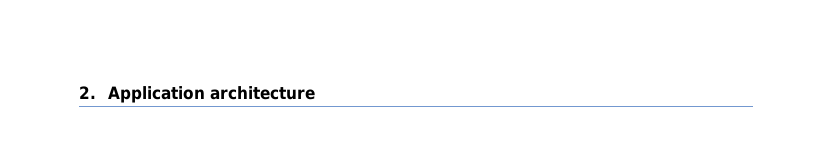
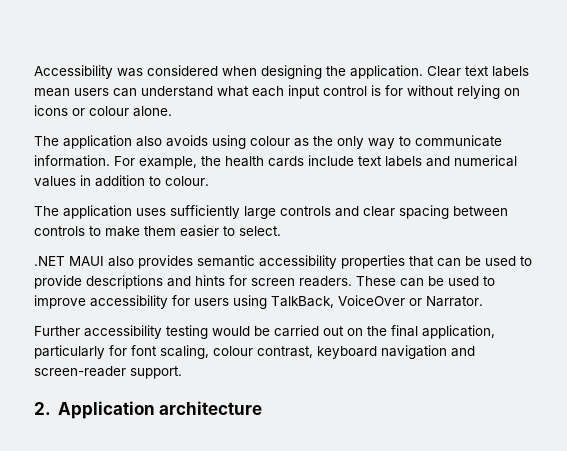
(79, 92) none -> [34,65,529,79] [34,85,520,99] [34,105,172,117] [34,135,502,149] [34,155,517,169] [34,175,209,187] [34,205,508,219] [34,225,281,237] [34,255,532,269] [34,275,495,289] [34,295,483,309] [34,325,495,339] [34,345,475,359] [34,366,182,379] Accessibility was considered when designing the application. Clear text labels mean users can understand what each input control is for without relying on icons or colour alone. // The application also avoids using colour as the only way to communicate information. For example, the health cards include text labels and numerical values in addition to colour. // The application uses sufficiently large controls and clear spacing between controls to make them easier to select. // .NET MAUI also provides semantic accessibility properties that can be used to provide descriptions and hints for screen readers. These can be used to improve accessibility for users using TalkBack, VoiceOver or Narrator. // Further accessibility testing would be carried out on the final application, particularly for font scaling, colour contrast, keyboard navigation and screen-reader support. //

